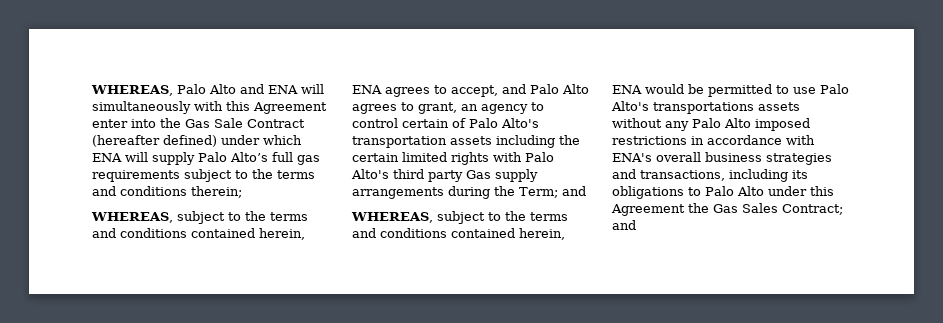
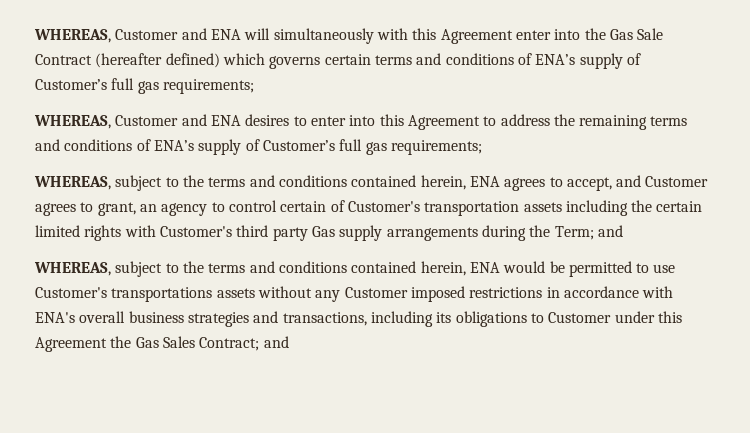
[91,84,236,96] WHEREAS, Palo Alto -> [34,29,179,43] WHEREAS, Customer
[221,135,302,145] [92,152,320,165] [92,169,315,182] [92,186,242,198] under which ENA will supply Palo Alto’s full gas requirements subject to the terms and conditions therein; -> [222,53,641,69] [35,78,254,94] [34,114,688,130] [35,139,482,155] which governs certain terms and conditions of ENA’s supply of Customer’s full gas requirements; // WHEREAS, Customer and ENA desires to enter into this Agreement to address the remaining terms and conditions of ENA’s supply of Customer’s full gas requirements;
[530,84,589,94] Palo Alto -> [645,176,709,187] Customer
[469,118,539,128] Palo Alto's -> [347,201,420,212] Customer's
[525,152,554,162] [351,169,389,179] Palo Alto's -> [159,226,232,237] Customer's
[820,84,849,94] [611,101,649,111] Palo Alto's -> [35,287,107,298] Customer's
[692,118,751,128] Palo Alto -> [344,287,408,298] Customer
[705,186,764,196] Palo Alto -> [548,312,612,323] Customer

